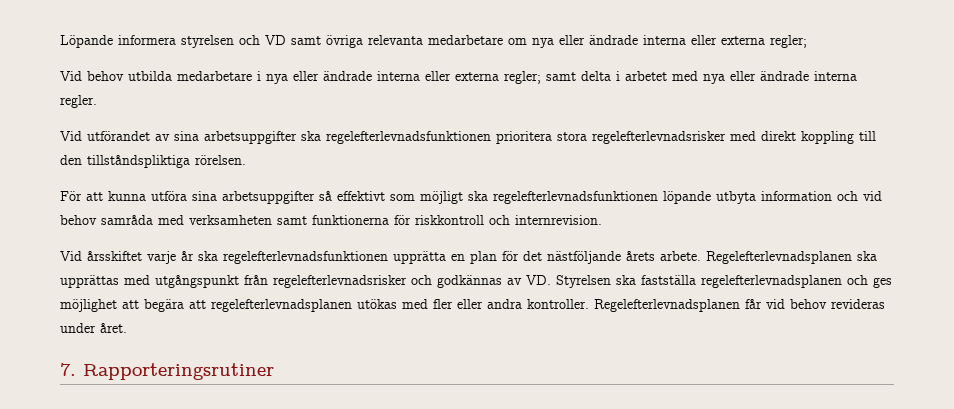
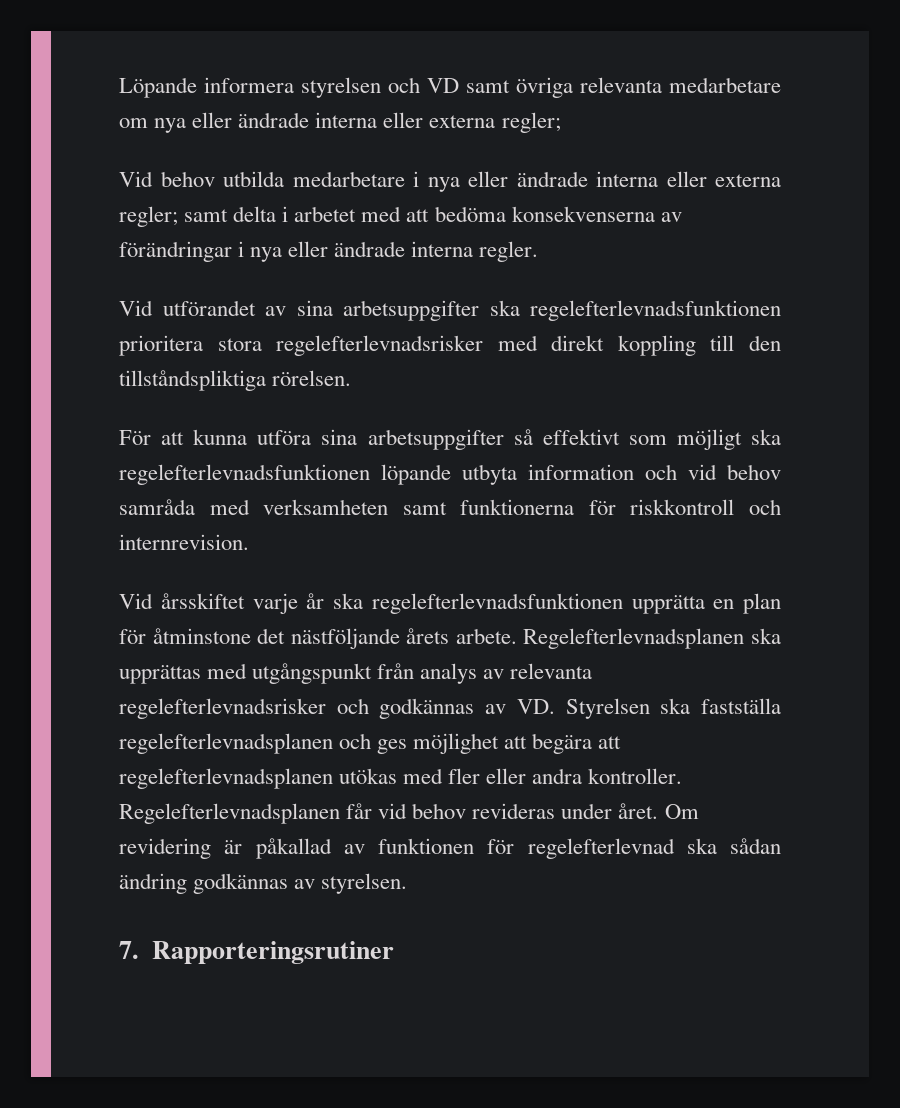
(698, 76) none -> [406,206,682,222] [119,241,245,262] att bedöma konsekvenserna av förändringar i
(519, 256) none -> [152,628,251,644] åtminstone
(268, 280) none -> [420,663,593,684] analys av relevanta
(127, 328) none -> [664,804,699,819] [119,838,781,859] [119,873,408,894] Om revidering är påkallad av funktionen för regelefterlevnad ska sådan ändring godkännas av styrelsen.

